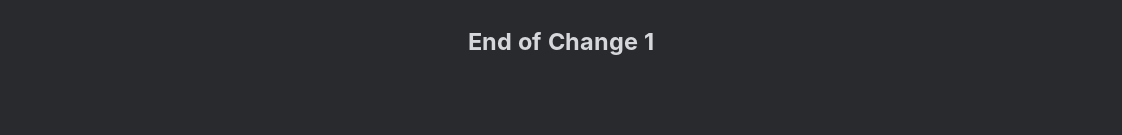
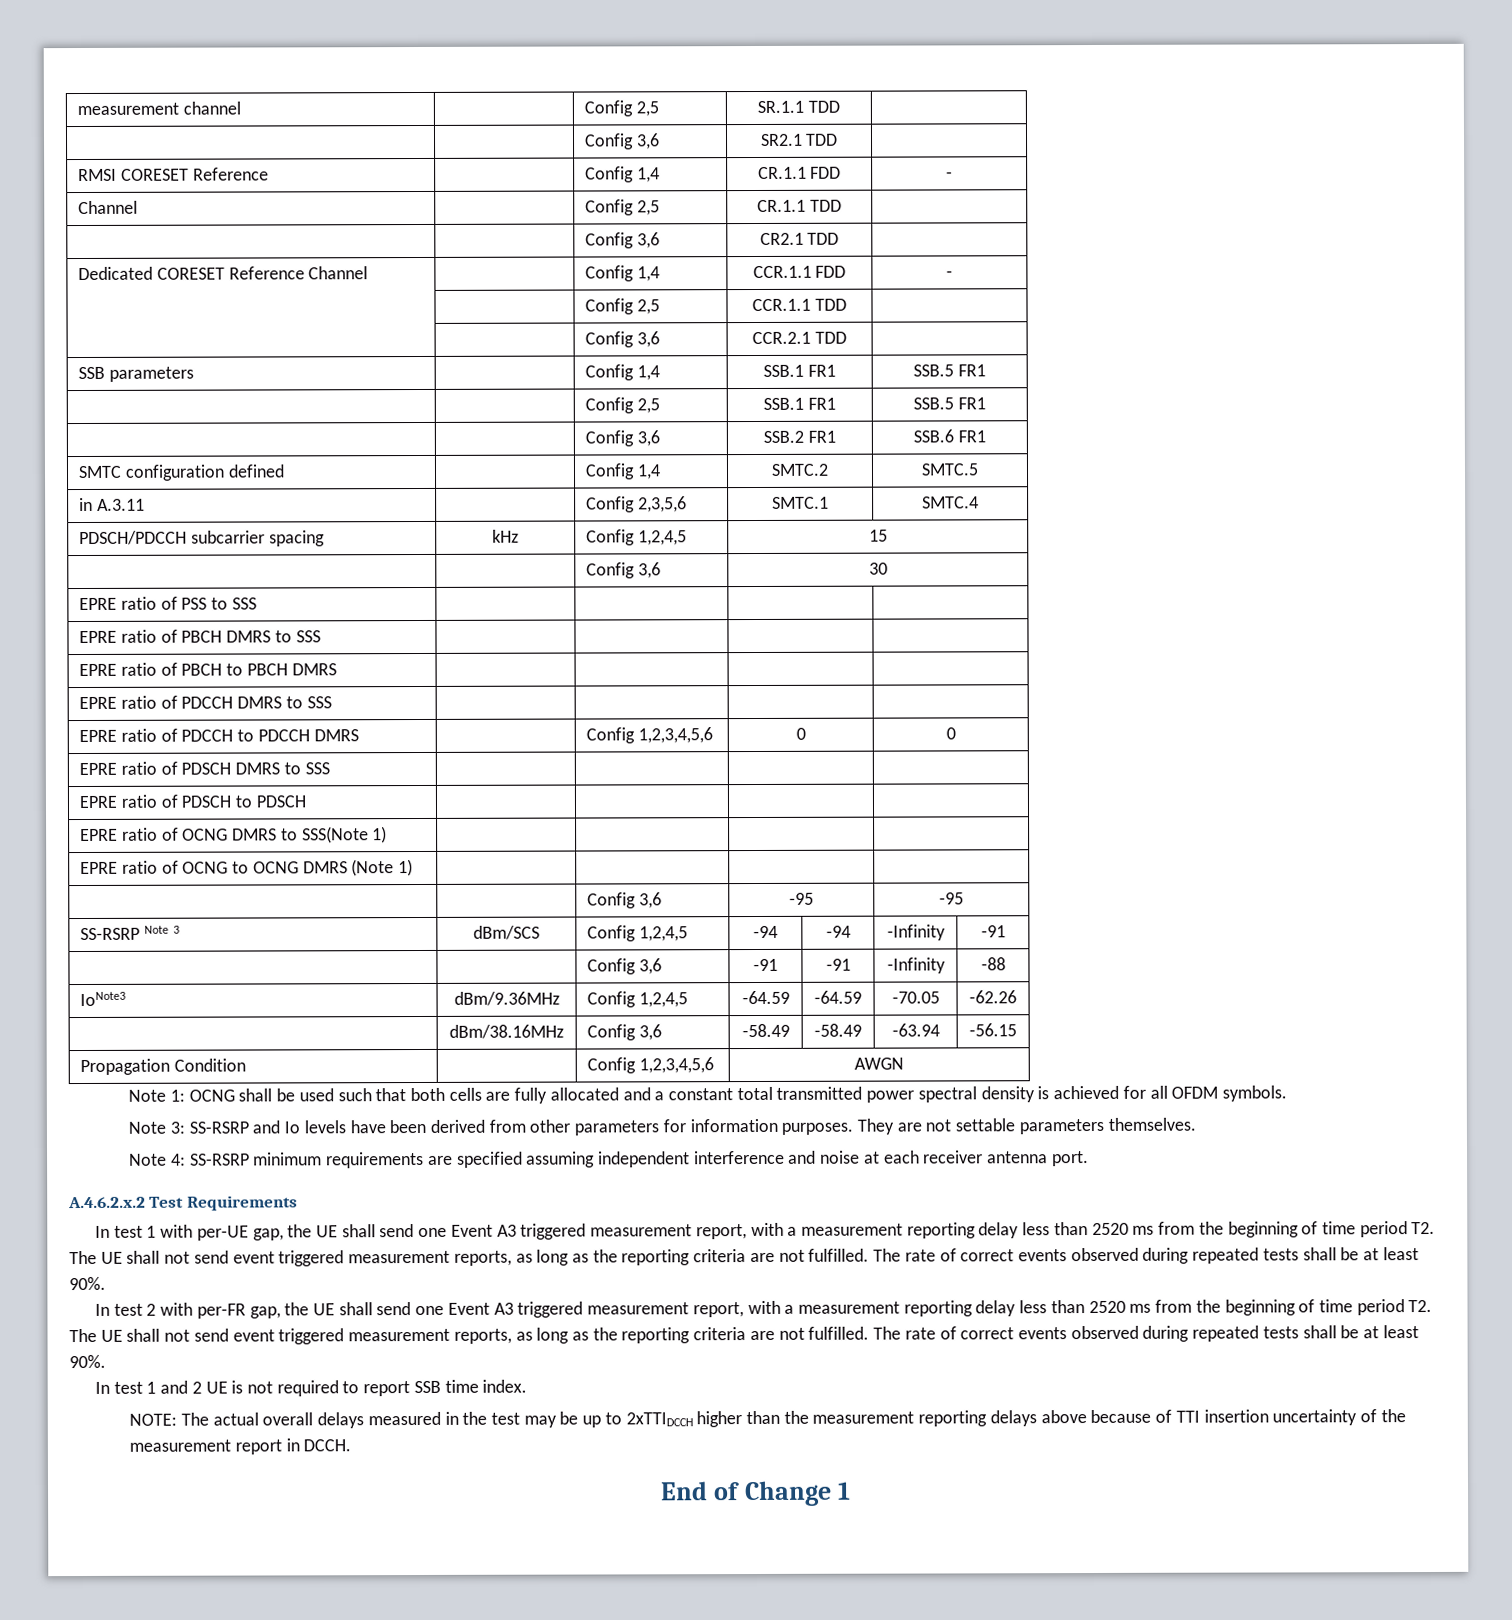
(467, 41) none -> [77,101,241,116] [584,100,659,117] [757,100,840,113] [584,133,660,150] [759,133,839,146] [78,167,269,182] [585,166,660,183] [757,166,842,179] [946,171,953,179] [78,200,139,215] [585,199,660,216] [757,199,842,212] [585,232,660,249] [759,232,840,245] [78,266,369,281] [585,265,660,282] [752,265,847,279] [946,270,953,278] [585,298,660,315] [752,298,847,312] [585,331,660,348] [752,331,847,345] [78,366,194,382] [585,364,660,381] [763,364,836,377] [913,364,986,377] [585,397,660,414] [763,397,836,410] [913,397,986,410] [585,430,660,447] [763,430,836,443] [913,429,986,443] [78,464,285,481] [585,463,661,480] [771,463,829,476] [921,463,979,476] [79,497,145,512] [586,496,687,513] [772,496,829,509] [922,496,979,509] [79,530,325,547] [492,529,519,543] [586,529,687,546] [868,529,888,542] [586,562,661,579] [868,562,888,575] [79,596,257,611] [79,629,321,644] [79,662,337,677] [79,695,332,710] [79,728,359,743] [586,727,713,744] [795,727,806,740] [945,727,956,740] [79,761,330,776] [79,794,306,809] [80,826,388,844] [80,859,414,877] [587,892,662,909] [789,892,814,905] [939,892,964,905] [80,925,180,941] [473,925,540,940] [587,925,688,942] [753,925,778,939] [825,925,851,938] [886,924,946,941] [980,925,1006,938] [587,958,662,975] [753,958,778,972] [825,958,851,971] [886,957,946,974] [980,957,1006,971] [80,991,127,1007] [453,991,560,1006] [587,991,688,1008] [741,990,790,1005] [814,990,862,1004] [891,991,940,1004] [969,990,1017,1004] [449,1024,564,1039] [587,1024,662,1041] [741,1023,790,1038] [814,1023,862,1037] [891,1023,940,1037] [969,1023,1017,1037] [80,1058,246,1076] [587,1057,714,1074] [854,1057,904,1070] [128,1085,1288,1104] [128,1117,1196,1136] [129,1150,1089,1169] [68,1195,298,1211] [94,1221,1436,1241] [69,1247,1419,1267] [69,1276,106,1291] [94,1299,1433,1319] [69,1325,1419,1345] [69,1354,106,1369] [94,1379,528,1397] [129,1409,1406,1429] [129,1438,352,1455] measurement channel | | Config 2,5 | SR.1.1 TDD | // | | Config 3,6 | SR2.1 TDD | // RMSI CORESET Reference | | Config 1,4 | CR.1.1 FDD | - // Channel | | Config 2,5 | CR.1.1 TDD | // | | Config 3,6 | CR2.1 TDD | // Dedicated CORESET Reference Channel | | Config 1,4 | CCR.1.1 FDD | - // | | Config 2,5 | CCR.1.1 TDD | // | | Config 3,6 | CCR.2.1 TDD | // SSB parameters | | Config 1,4 | SSB.1 FR1 | SSB.5 FR1 // | | Config 2,5 | SSB.1 FR1 | SSB.5 FR1 // | | Config 3,6 | SSB.2 FR1 | SSB.6 FR1 // SMTC configuration defined | | Config 1,4 | SMTC.2 | SMTC.5 // in A.3.11 | | Config 2,3,5,6 | SMTC.1 | SMTC.4 // PDSCH/PDCCH subcarrier spacing | kHz | Config 1,2,4,5 | 15 // | | Config 3,6 | 30 // EPRE ratio of PSS to SSS | | | | // EPRE ratio of PBCH DMRS to SSS | | | | // EPRE ratio of PBCH to PBCH DMRS | | | | // EPRE ratio of PDCCH DMRS to SSS | | | | // EPRE ratio of PDCCH to PDCCH DMRS | | Config 1,2,3,4,5,6 | 0 | 0 // EPRE ratio of PDSCH DMRS to SSS | | | | // EPRE ratio of PDSCH to PDSCH | | | | // EPRE ratio of OCNG DMRS to SSS(Note 1) | | | | // EPRE ratio of OCNG to OCNG DMRS (Note 1) | | | | // | | Config 3,6 | -95 | -95 // SS-RSRP Note 3 | dBm/SCS | Config 1,2,4,5 | -94 | -94 | -Infinity | -91 // | | Config 3,6 | -91 | -91 | -Infinity | -88 // IoNote3 | dBm/9.36MHz | Config 1,2,4,5 | -64.59 | -64.59 | -70.05 | -62.26 // | dBm/38.16MHz | Config 3,6 | -58.49 | -58.49 | -63.94 | -56.15 // Propagation Condition | | Config 1,2,3,4,5,6 | AWGN // Note 1: OCNG shall be used such that both cells are fully allocated and a constant total transmitted power spectral density is achieved for all OFDM symbols. // Note 3: SS-RSRP and Io levels have been derived from other parameters for information purposes. They are not settable parameters themselves. // Note 4: SS-RSRP minimum requirements are specified assuming independent interference and noise at each receiver antenna port. // A.4.6.2.x.2 Test Requirements // In test 1 with per-UE gap, the UE shall send one Event A3 triggered measurement report, with a measurement reporting delay less than 2520 ms from the beginning of time period T2. The UE shall not send event triggered measurement reports, as long as the reporting criteria are not fulfilled. The rate of correct events observed during repeated tests shall be at least 90%. // In test 2 with per-FR gap, the UE shall send one Event A3 triggered measurement report, with a measurement reporting delay less than 2520 ms from the beginning of time period T2. The UE shall not send event triggered measurement reports, as long as the reporting criteria are not fulfilled. The rate of correct events observed during repeated tests shall be at least 90%. // In test 1 and 2 UE is not required to report SSB time index. // NOTE: The actual overall delays measured in the test may be up to 2xTTIDCCH higher than the measurement reporting delays above because of TTI insertion uncertainty of the measurement report in DCCH. //

